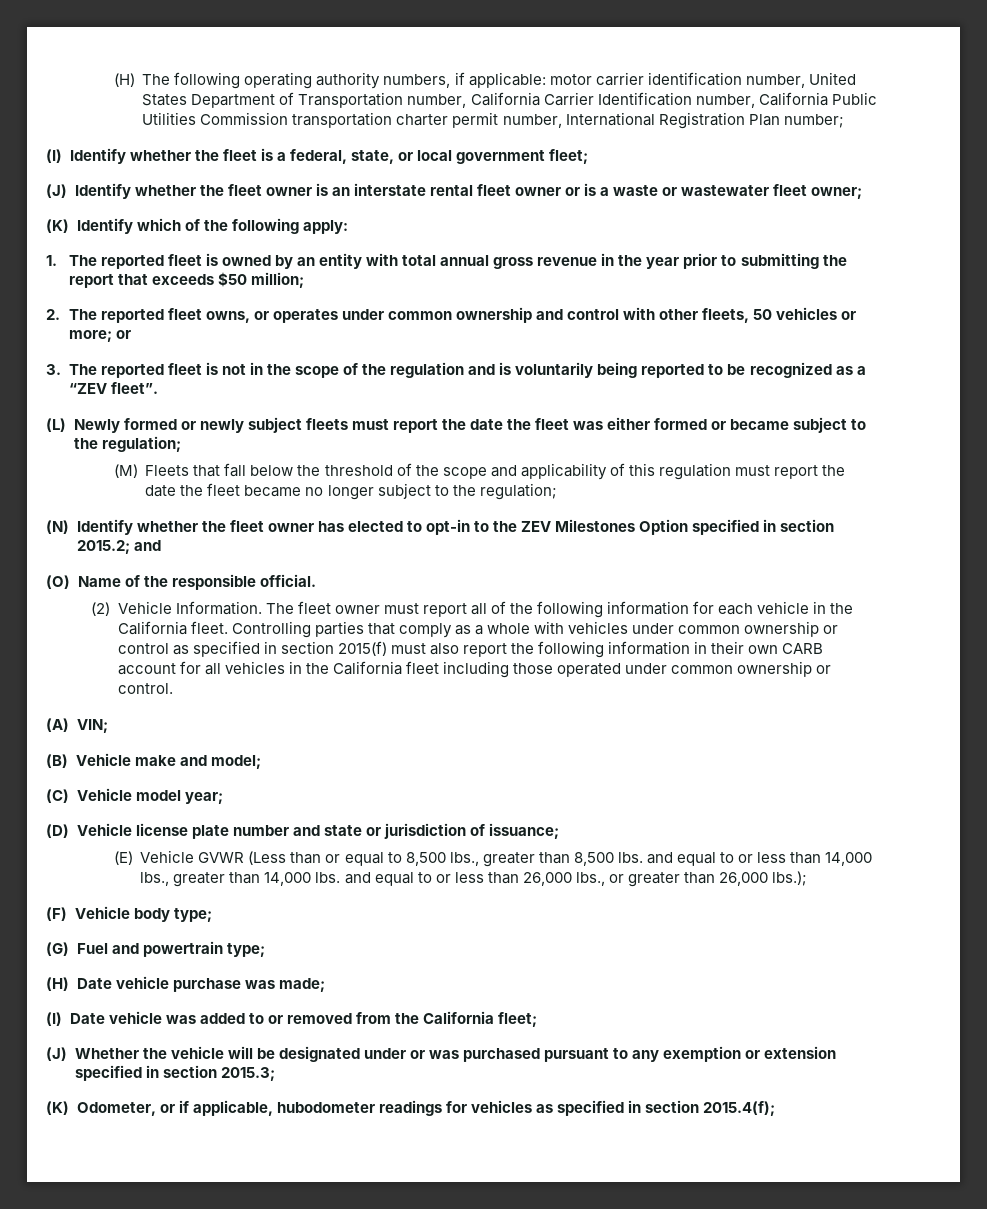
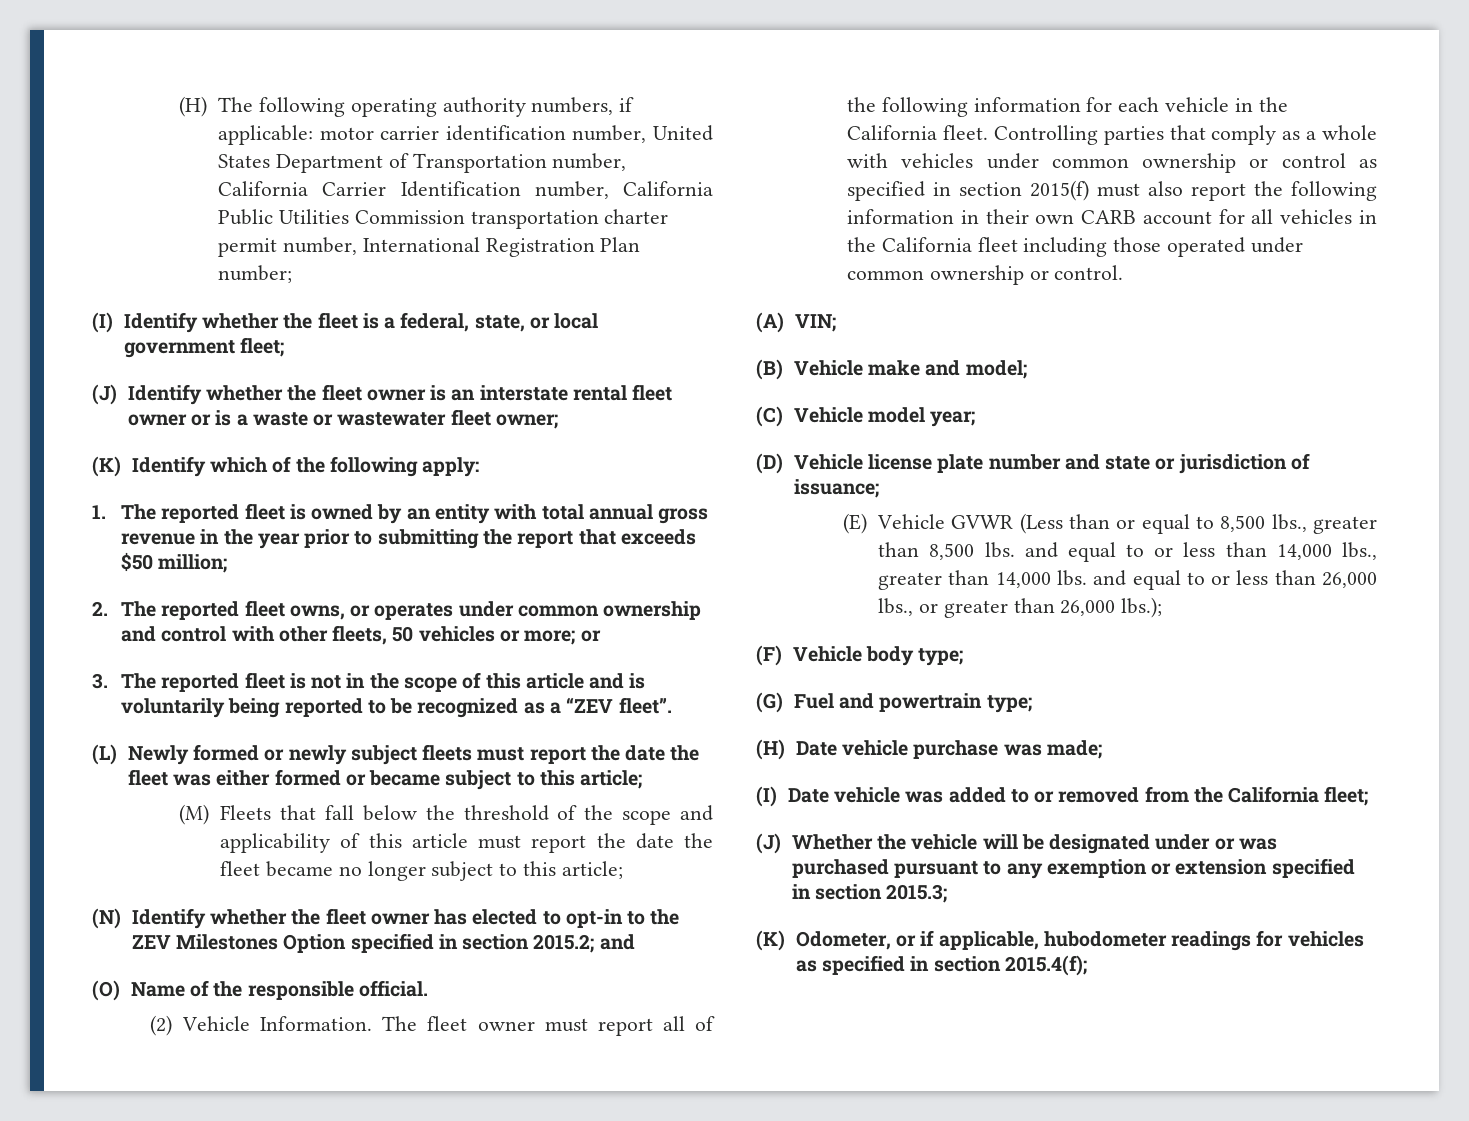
[362,362,465,378] the regulation -> [485,673,584,689] this article
[73,436,181,452] the regulation; -> [539,770,643,789] this article;
[658,463,731,480] regulation -> [411,833,468,848] article
[452,483,557,500] the regulation; -> [522,861,623,879] this article;

